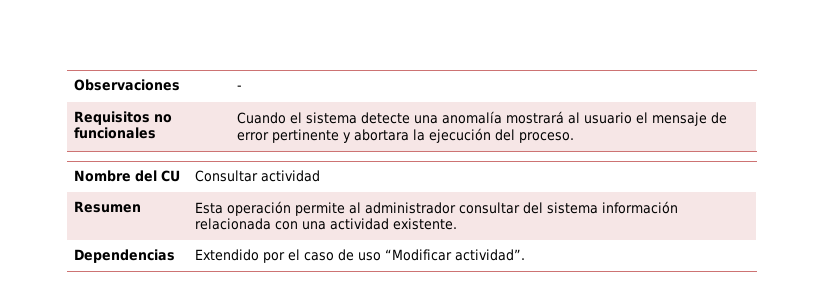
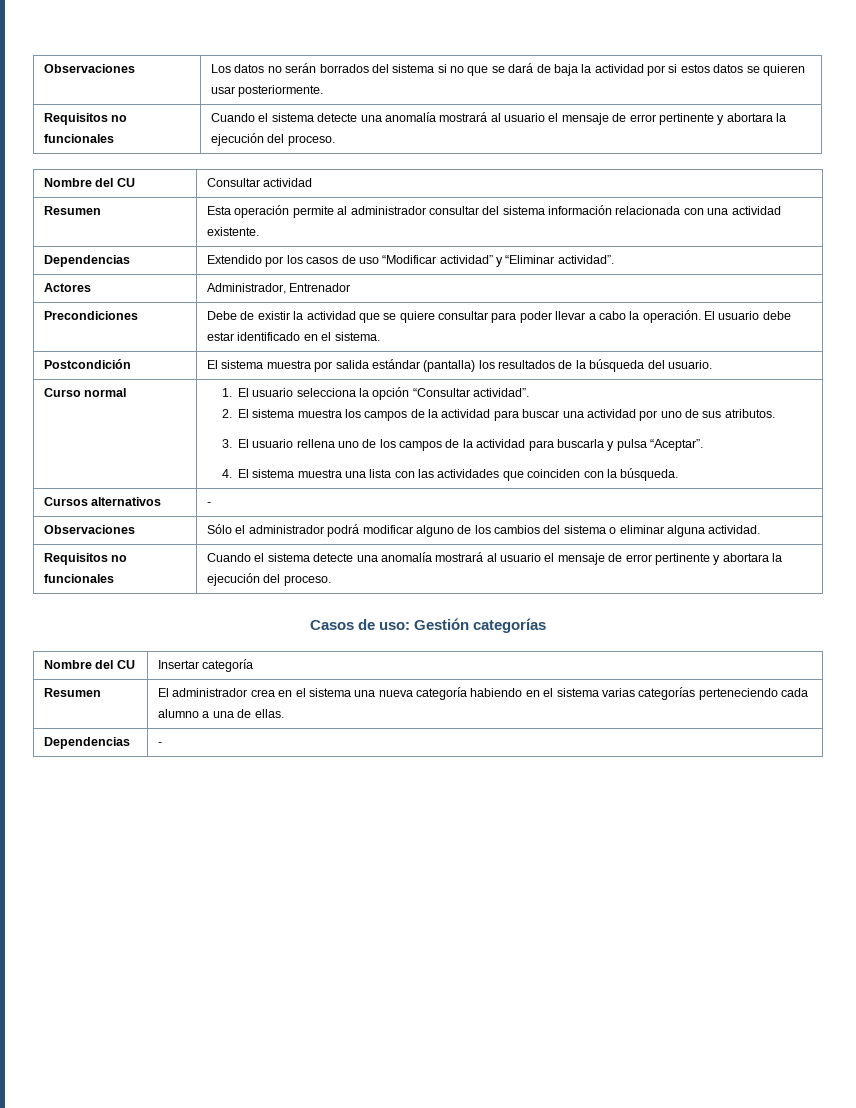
[74,79,181,91] [237,85,243,90] Observaciones | - -> [44,64,136,73] [211,63,805,76] [211,85,324,97] Observaciones | Los datos no serán borrados del sistema si no que se dará de baja la actividad por si estos datos se quieren usar posteriormente.
[288,249,335,261] el caso -> [286,255,339,264] los casos
[455,249,526,261] actividad”. -> [439,255,614,267] [44,283,92,292] [207,283,351,294] [44,311,139,320] [207,310,791,323] [207,332,380,341] [44,359,132,369] [207,359,712,372] [44,388,127,397] [221,387,530,400] [221,409,775,421] [221,439,704,451] [221,468,679,481] [44,497,162,506] [207,502,212,506] [44,525,136,534] [207,524,761,537] [44,553,128,565] [44,574,115,583] [207,552,783,565] [207,573,331,586] [309,618,547,633] [44,660,135,669] [158,659,254,672] [44,688,102,697] [158,687,809,700] [158,709,284,718] [44,737,131,749] [158,742,163,746] actividad” y “Eliminar actividad”. // Actores | Administrador, Entrenador // Precondiciones | Debe de existir la actividad que se quiere consultar para poder llevar a cabo la operación. El usuario debe estar identificado en el sistema. // Postcondición | El sistema muestra por salida estándar (pantalla) los resultados de la búsqueda del usuario. // Curso normal | 1. El usuario selecciona la opción “Consultar actividad”. // 2. El sistema muestra los campos de la actividad para buscar una actividad por uno de sus atributos. // 3. El usuario rellena uno de los campos de la actividad para buscarla y pulsa “Aceptar”. // 4. El sistema muestra una lista con las actividades que coinciden con la búsqueda. // Cursos alternativos | - // Observaciones | Sólo el administrador podrá modificar alguno de los cambios del sistema o eliminar alguna actividad. // Requisitos no funcionales | Cuando el sistema detecte una anomalía mostrará al usuario el mensaje de error pertinente y abortara la ejecución del proceso. // Casos de uso: Gestión categorías // Nombre del CU | Insertar categoría // Resumen | El administrador crea en el sistema una nueva categoría habiendo en el sistema varias categorías perteneciendo cada alumno a una de ellas. // Dependencias | -

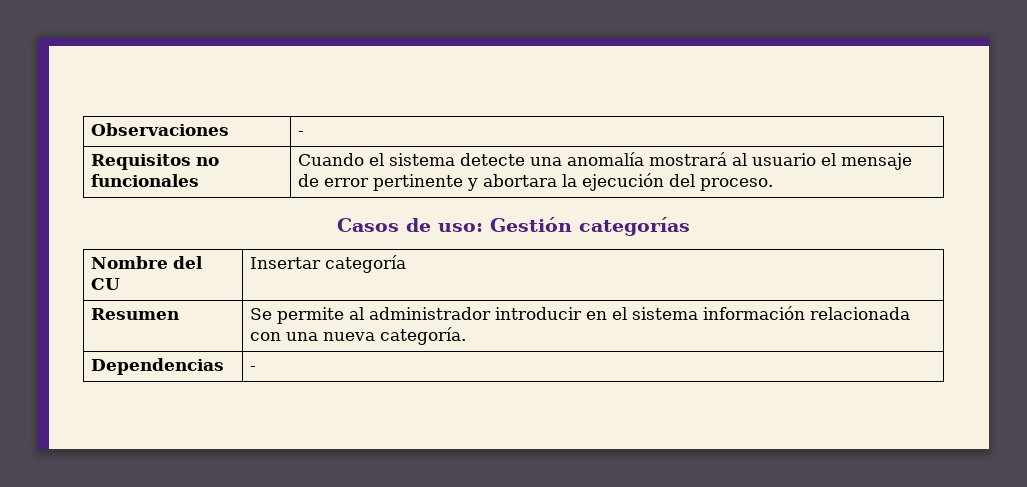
[44,64,136,73] [211,63,805,76] [211,85,324,97] [44,113,128,125] [44,134,115,143] [211,112,787,125] [211,133,335,146] [44,178,135,187] [207,178,313,187] [44,206,102,215] [207,205,781,218] [207,227,260,236] [44,255,131,267] [207,255,614,267] [44,283,92,292] [207,283,351,294] [44,311,139,320] [207,310,791,323] [207,332,380,341] [44,359,132,369] [207,359,712,372] [44,388,127,397] [221,387,530,400] [221,409,775,421] [221,439,704,451] [221,468,679,481] [44,497,162,506] [207,502,212,506] [44,525,136,534] [207,524,761,537] Observaciones | Los datos no serán borrados del sistema si no que se dará de baja la actividad por si estos datos se quieren usar posteriormente. // Requisitos no funcionales | Cuando el sistema detecte una anomalía mostrará al usuario el mensaje de error pertinente y abortara la ejecución del proceso. // Nombre del CU | Consultar actividad // Resumen | Esta operación permite al administrador consultar del sistema información relacionada con una actividad existente. // Dependencias | Extendido por los casos de uso “Modificar actividad” y “Eliminar actividad”. // Actores | Administrador, Entrenador // Precondiciones | Debe de existir la actividad que se quiere consultar para poder llevar a cabo la operación. El usuario debe estar identificado en el sistema. // Postcondición | El sistema muestra por salida estándar (pantalla) los resultados de la búsqueda del usuario. // Curso normal | 1. El usuario selecciona la opción “Consultar actividad”. // 2. El sistema muestra los campos de la actividad para buscar una actividad por uno de sus atributos. // 3. El usuario rellena uno de los campos de la actividad para buscarla y pulsa “Aceptar”. // 4. El sistema muestra una lista con las actividades que coinciden con la búsqueda. // Cursos alternativos | - // Observaciones | Sólo el administrador podrá modificar alguno de los cambios del sistema o eliminar alguna actividad. -> [90,123,229,136] [297,131,304,136] Observaciones | -
[158,687,809,700] [158,709,284,718] El administrador crea en el sistema una nueva categoría habiendo en el sistema varias categorías perteneciendo cada alumno a una de ellas. -> [249,306,910,324] [249,327,466,345] Se permite al administrador introducir en el sistema información relacionada con una nueva categoría.

